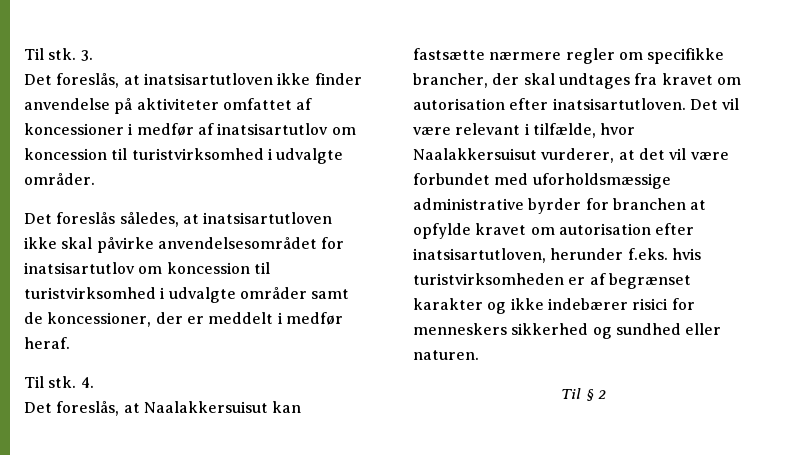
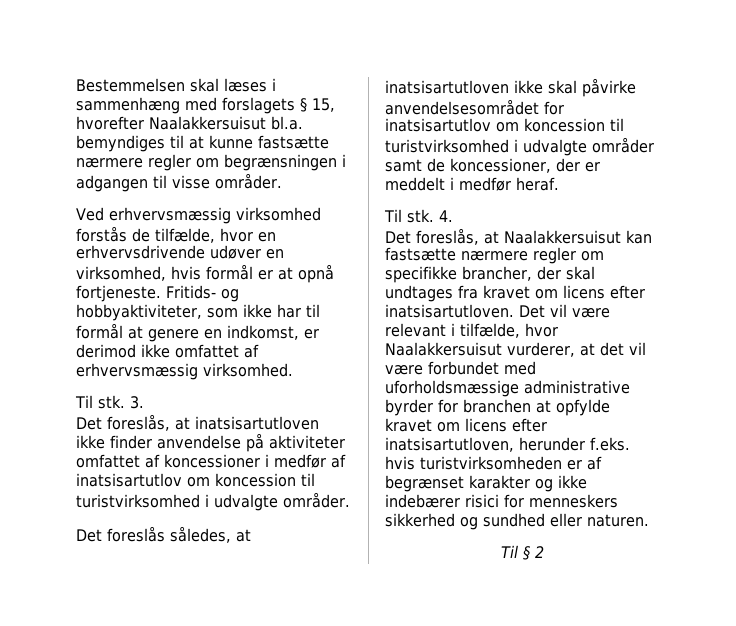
(24, 54) none -> [76,78,276,92] [76,97,335,114] [76,116,303,130] [76,135,329,152] [76,154,346,171] [76,173,282,192] [76,207,321,224] [76,226,276,243] [76,245,284,259] [76,264,334,283] [76,285,239,302] [76,304,320,321] [76,323,319,342] [76,344,259,358] [76,363,293,380] Bestemmelsen skal læses i sammenhæng med forslagets § 15, hvorefter Naalakkersuisut bl.a. bemyndiges til at kunne fastsætte nærmere regler om begrænsningen i adgangen til visse områder. // Ved erhvervsmæssig virksomhed forstås de tilfælde, hvor en erhvervsdrivende udøver en virksomhed, hvis formål er at opnå fortjeneste. Fritids- og hobbyaktiviteter, som ikke har til formål at genere en indkomst, er derimod ikke omfattet af erhvervsmæssig virksomhed. //
[413,98,505,110] autorisation -> [563,285,605,299] licens
[558,223,651,235] autorisation -> [465,418,507,432] licens

